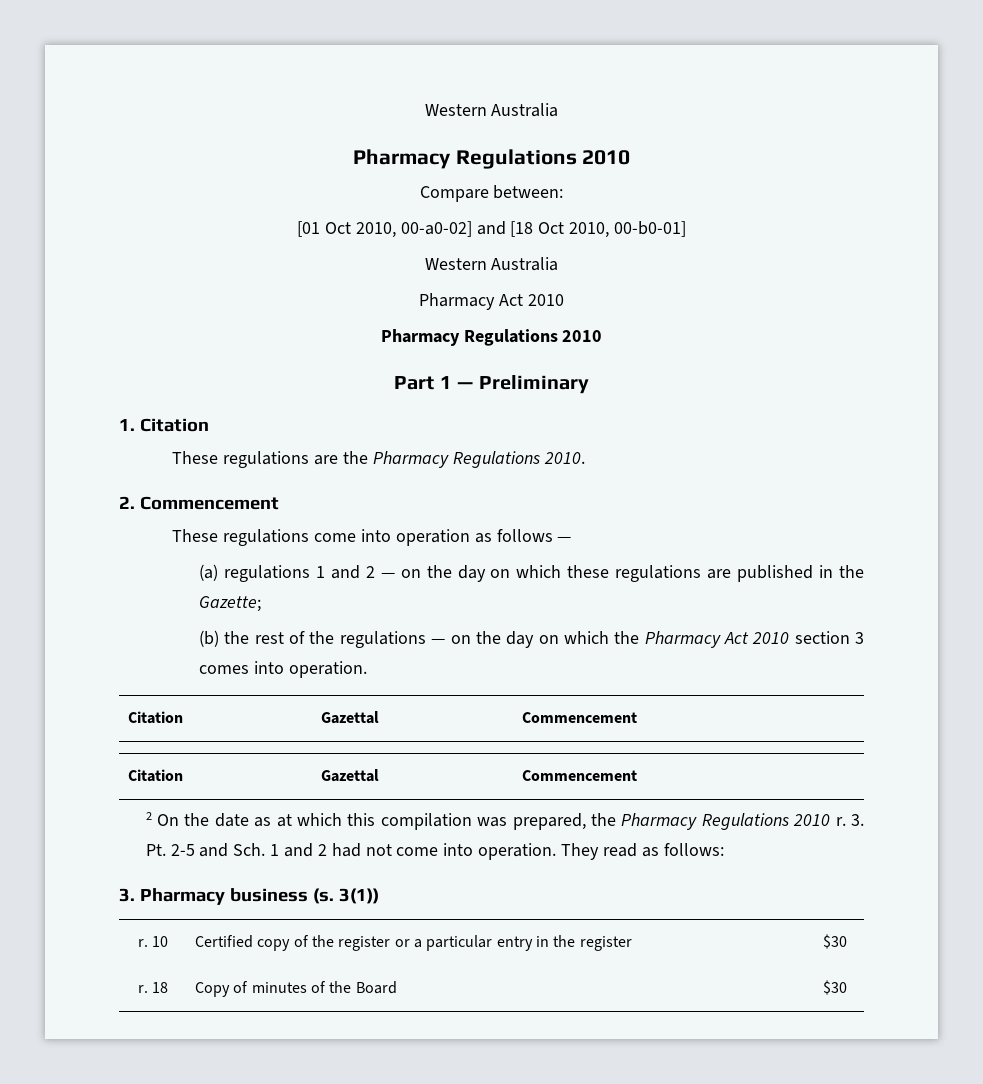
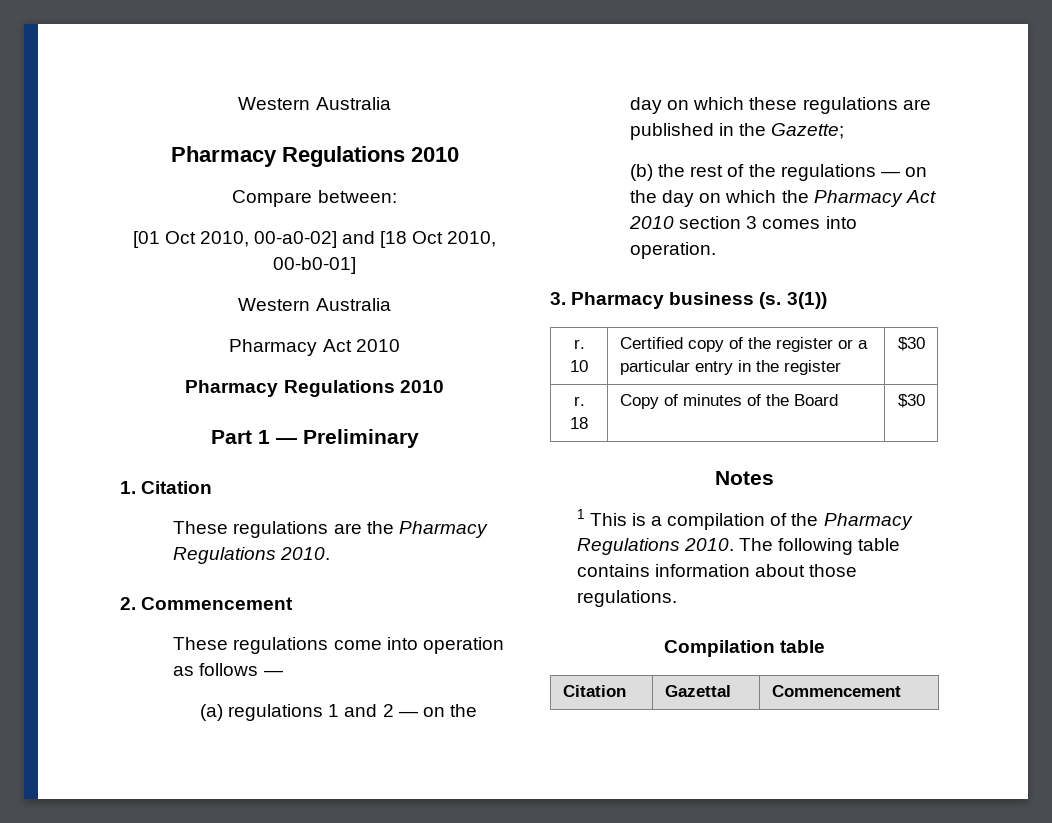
[128,711,184,724] [321,711,380,724] [522,712,638,723] [128,769,184,782] [321,769,380,782] [522,770,638,781] [145,812,864,830] [145,843,724,860] // Citation | Gazettal | Commencement // Citation | Gazettal | Commencement // 2 On the date as at which this compilation was prepared, the Pharmacy Regulations 2010 r. 3. Pt. 2-5 and Sch. 1 and 2 had not come into operation. They read as follows: -> (717, 250) none
(847, 987) none -> [715,471,774,485] [576,509,913,530] [576,538,901,555] [576,564,858,577] [576,590,677,607] [663,640,826,657] [562,685,626,697] [664,685,731,697] [771,685,901,697] // Notes // 1 This is a compilation of the Pharmacy Regulations 2010. The following table contains information about those regulations. // Compilation table // Citation | Gazettal | Commencement

